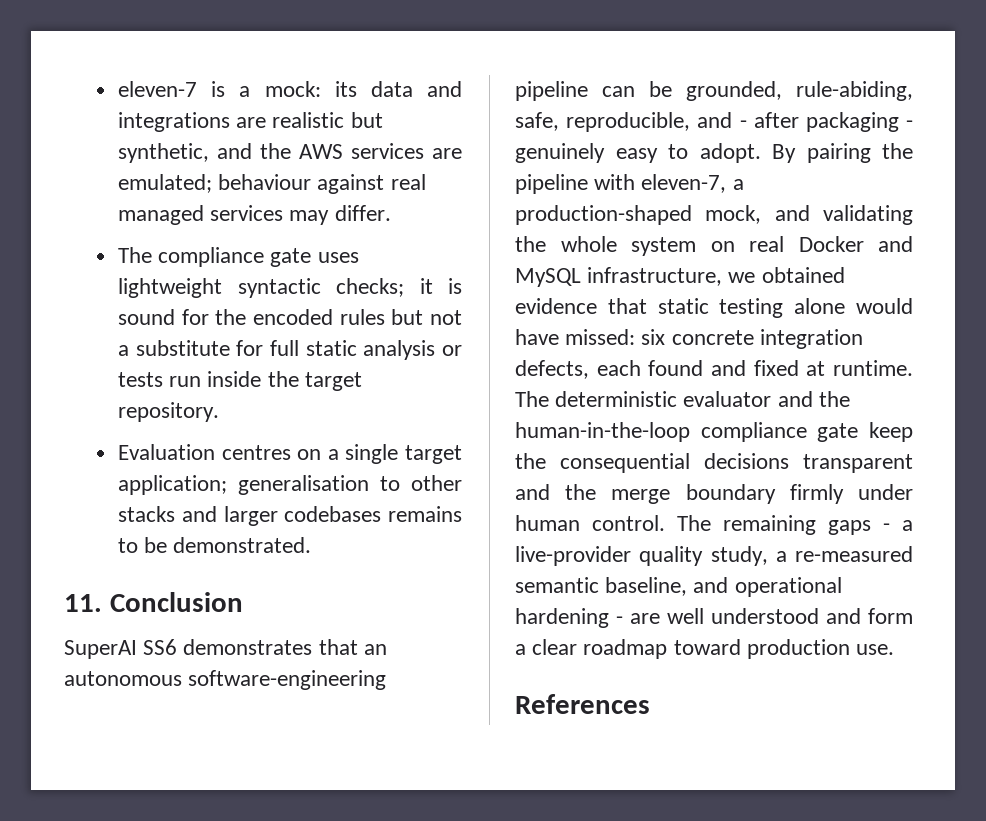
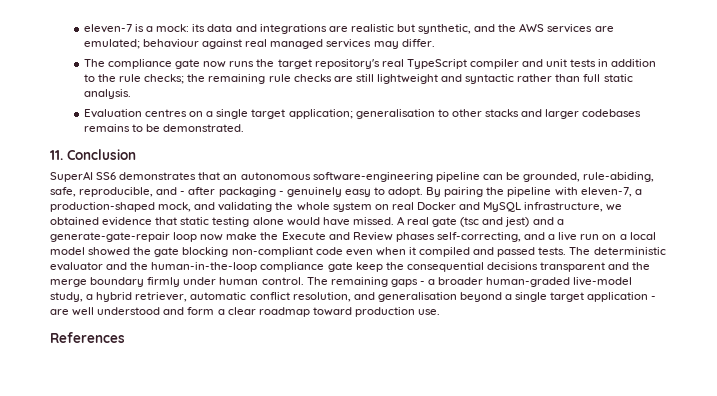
[317,252,359,263] [118,278,462,298] [118,309,463,325] [118,340,462,360] [118,371,362,391] [118,402,220,422] uses lightweight syntactic checks; it is sound for the encoded rules but not a substitute for full static analysis or tests run inside the target repository. -> [203,59,657,69] [83,74,633,84] [83,89,131,99] now runs the target repository's real TypeScript compiler and unit tests in addition to the rule checks; the remaining rule checks are still lightweight and syntactic rather than full static analysis.
[565,329,863,349] [515,360,913,379] missed: six concrete integration defects, each found and fixed at runtime. -> [352,216,564,227] [50,232,656,242] [50,247,567,257] missed. A real gate (tsc and jest) and a generate-gate-repair loop now make the Execute and Review phases self-correcting, and a live run on a local model showed the gate blocking non-compliant code even when it compiled and passed tests.
[515,546,913,566] [515,577,842,597] [515,608,609,628] live-provider quality study, a re-measured semantic baseline, and operational hardening -> [438,277,633,287] [50,292,649,302] broader human-graded live-model study, a hybrid retriever, automatic conflict resolution, and generalisation beyond a single target application

